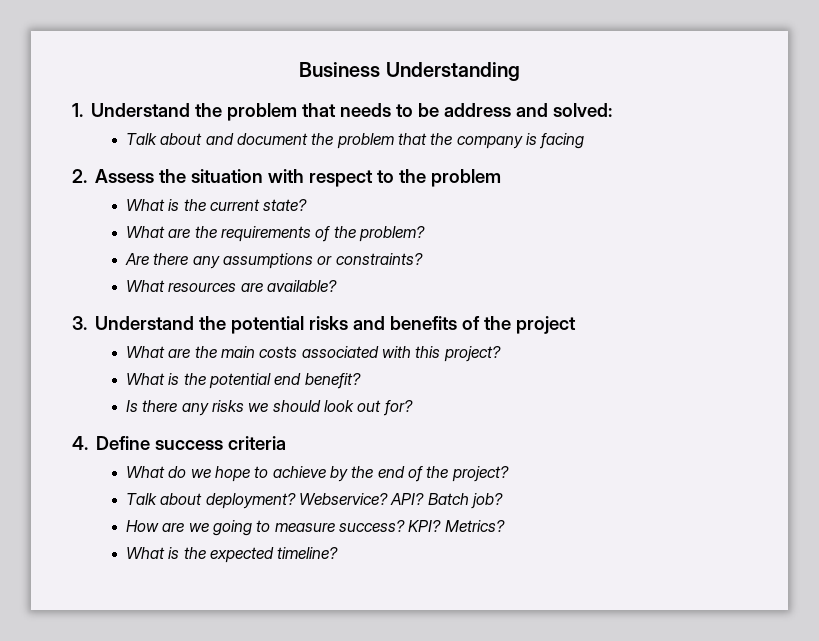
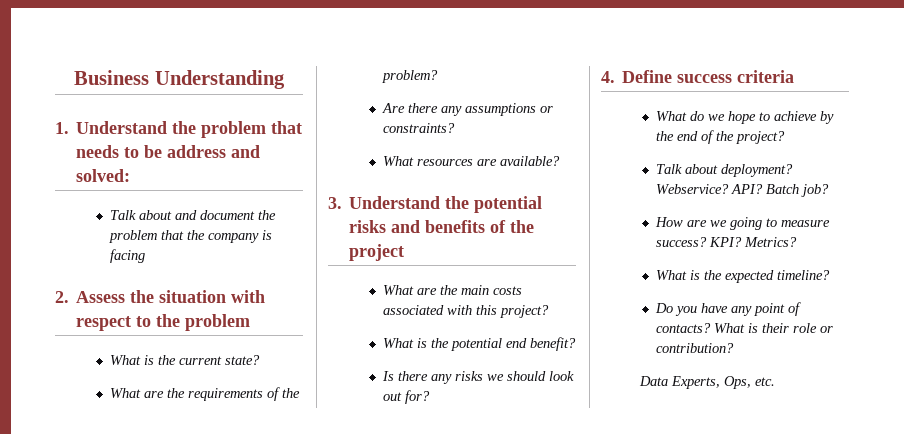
(339, 553) none -> [655,302,802,316] [656,323,834,333] [656,343,735,353] [639,376,776,389] // Do you have any point of contacts? What is their role or contribution? // Data Experts, Ops, etc.

